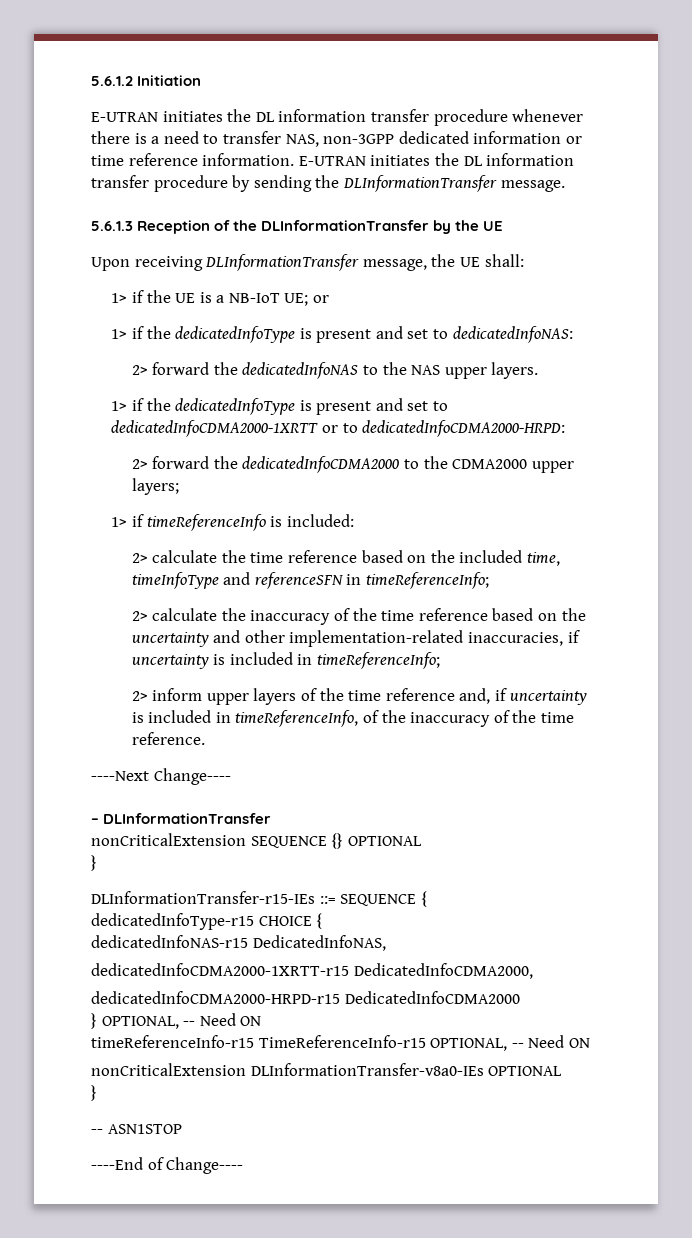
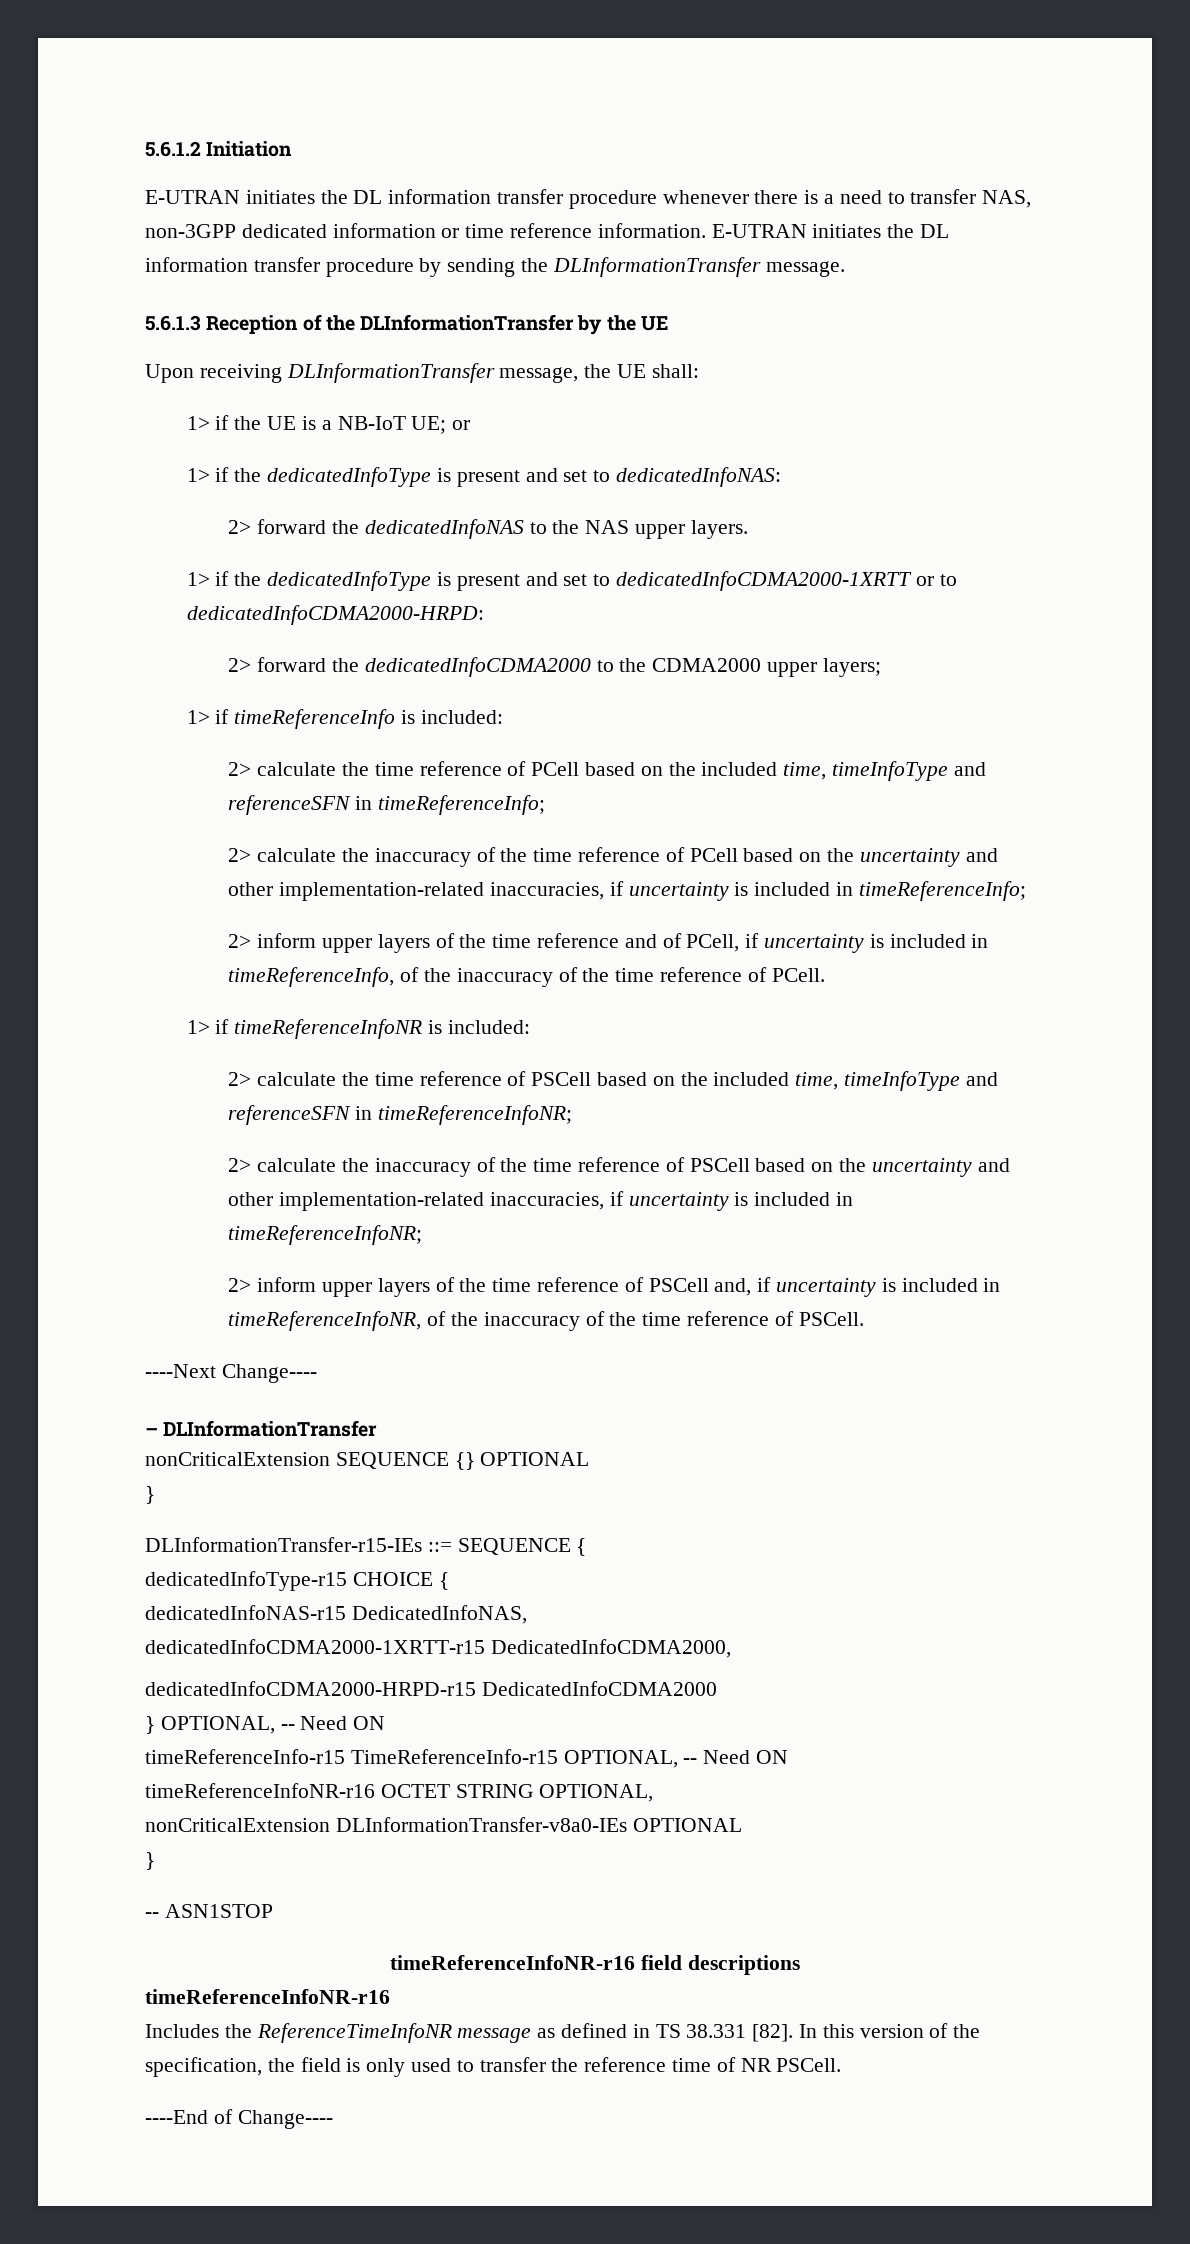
(358, 556) none -> [507,761,580,776] of PCell
(488, 614) none -> [665,847,738,862] of PCell
[459,688,491,704] and, -> [624,933,740,952] and of PCell,
[131,732,205,745] reference. -> [660,967,825,982] [186,1019,530,1039] [228,1071,998,1091] [228,1105,572,1125] [228,1157,1010,1177] [228,1191,854,1211] [228,1225,423,1245] [228,1277,1001,1297] [228,1311,864,1331] reference of PCell. // 1> if timeReferenceInfoNR is included: // 2> calculate the time reference of PSCell based on the included time, timeInfoType and referenceSFN in timeReferenceInfoNR; // 2> calculate the inaccuracy of the time reference of PSCell based on the uncertainty and other implementation-related inaccuracies, if uncertainty is included in timeReferenceInfoNR; // 2> inform upper layers of the time reference of PSCell and, if uncertainty is included in timeReferenceInfoNR, of the inaccuracy of the time reference of PSCell.
(590, 1043) none -> [145,1783,654,1802] // timeReferenceInfoNR-r16 OCTET STRING OPTIONAL,
(182, 1129) none -> [390,1955,800,1975] [145,1989,390,2004] [145,2023,981,2043] [145,2057,842,2077] // timeReferenceInfoNR-r16 field descriptions // timeReferenceInfoNR-r16 // Includes the ReferenceTimeInfoNR message as defined in TS 38.331 [82]. In this version of the specification, the field is only used to transfer the reference time of NR PSCell.

